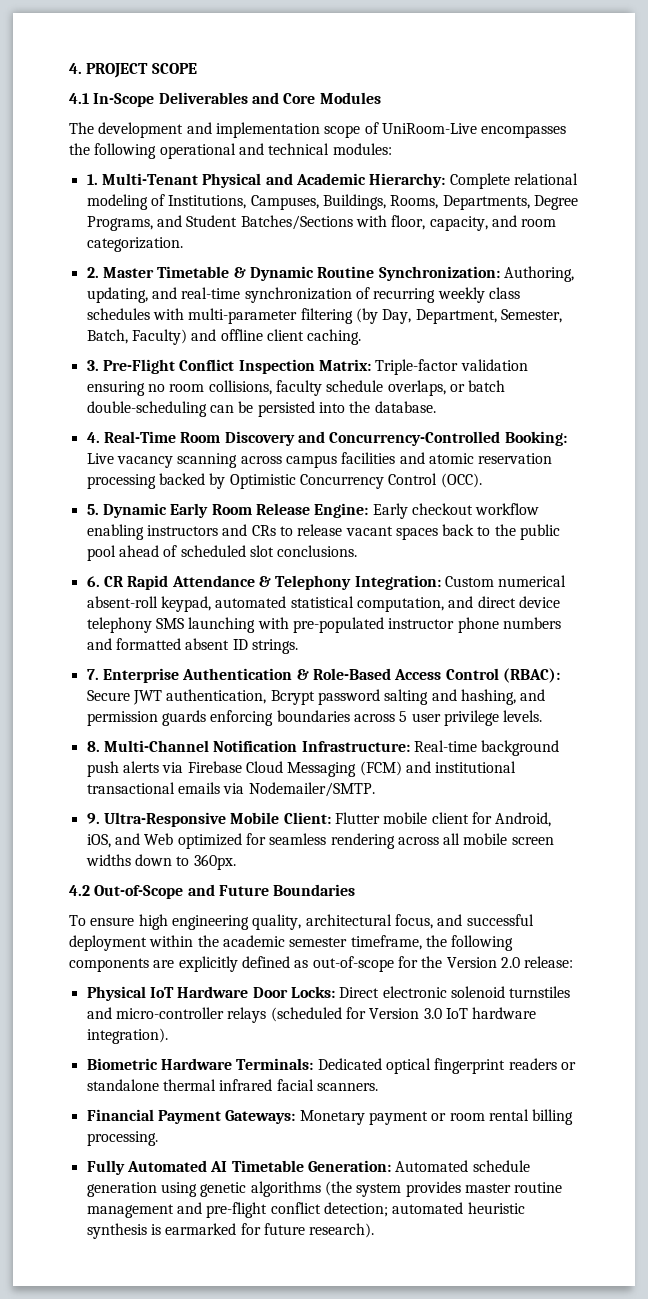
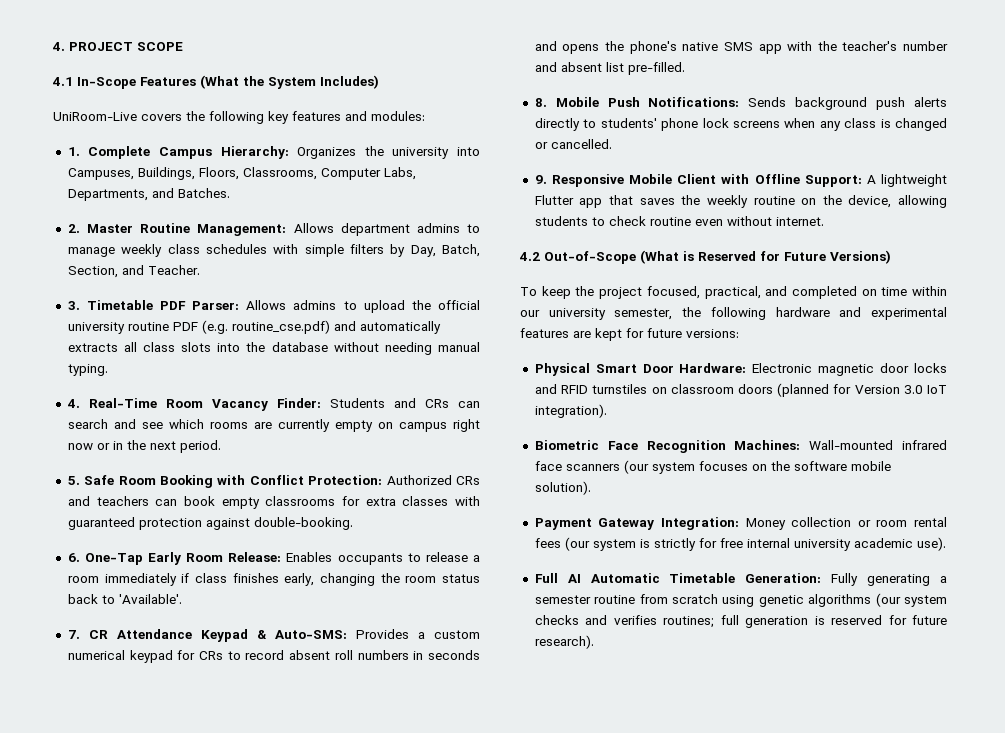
[158,92,381,104] [69,122,567,138] [69,143,392,159] [86,173,578,189] [86,194,578,210] [86,215,557,231] [86,237,183,252] [86,266,574,282] [86,287,520,303] [86,308,562,324] [86,329,362,345] [86,359,528,375] [86,380,506,396] [86,401,436,417] [86,431,567,446] [86,452,553,468] [86,473,482,489] [86,503,540,519] [86,524,561,540] [86,545,358,561] [86,575,567,590] [86,596,560,612] [86,617,561,633] [86,638,298,654] [86,668,560,683] [86,689,546,705] [86,710,543,726] [86,740,560,756] [86,761,517,777] [86,782,375,797] [86,812,552,827] [86,833,554,849] [85,854,236,870] [69,884,356,899] [69,914,534,930] [69,935,514,951] [69,956,574,972] [86,986,571,1001] [86,1007,342,1023] Deliverables and Core Modules // The development and implementation scope of UniRoom-Live encompasses the following operational and technical modules: // 1. Multi-Tenant Physical and Academic Hierarchy: Complete relational modeling of Institutions, Campuses, Buildings, Rooms, Departments, Degree Programs, and Student Batches/Sections with floor, capacity, and room categorization. // 2. Master Timetable & Dynamic Routine Synchronization: Authoring, updating, and real-time synchronization of recurring weekly class schedules with multi-parameter filtering (by Day, Department, Semester, Batch, Faculty) and offline client caching. // 3. Pre-Flight Conflict Inspection Matrix: Triple-factor validation ensuring no room collisions, faculty schedule overlaps, or batch double-scheduling can be persisted into the database. // 4. Real-Time Room Discovery and Concurrency-Controlled Booking: Live vacancy scanning across campus facilities and atomic reservation processing backed by Optimistic Concurrency Control (OCC). // 5. Dynamic Early Room Release Engine: Early checkout workflow enabling instructors and CRs to release vacant spaces back to the public pool ahead of scheduled slot conclusions. // 6. CR Rapid Attendance & Telephony Integration: Custom numerical absent-roll keypad, automated statistical computation, and direct device telephony SMS launching with pre-populated instructor phone numbers and formatted absent ID strings. // 7. Enterprise Authentication & Role-Based Access Control (RBAC): Secure JWT authentication, Bcrypt password salting and hashing, and permission guards enforcing boundaries across 5 user privilege levels. // 8. Multi-Channel Notification Infrastructure: Real-time background push alerts via Firebase Cloud Messaging (FCM) and institutional transactional emails via Nodemailer/SMTP. // 9. Ultra-Responsive Mobile Client: Flutter mobile client for Android, iOS, and Web optimized for seamless rendering across all mobile screen widths down to 360px. // 4.2 Out-of-Scope and Future Boundaries // To ensure high engineering quality, architectural focus, and successful deployment within the academic semester timeframe, the following components are explicitly defined as out-of-scope for the Version 2.0 release: // Physical IoT Hardware Door Locks: Direct electronic solenoid turnstiles and micro-controller relays (scheduled -> [140,75,379,89] [53,111,425,124] [67,146,480,159] [67,167,416,180] [67,188,230,201] [67,223,480,236] [67,244,481,257] [67,265,200,278] [67,300,480,313] [67,320,441,334] [67,342,480,355] [67,364,108,376] [66,398,481,411] [67,419,480,432] [67,440,221,453] [67,475,481,488] [67,496,480,509] [67,517,353,530] [67,552,480,565] [67,573,480,586] [67,594,182,604] [67,629,481,642] [67,650,480,663] [534,41,948,54] [534,62,685,75] [534,97,947,110] [534,118,947,131] [534,139,612,149] [534,174,947,187] [534,195,947,208] [534,216,824,226] [519,250,891,264] [520,286,947,299] [520,307,947,320] [520,328,739,341] [534,363,947,376] [534,383,830,397] Features (What the System Includes) // UniRoom-Live covers the following key features and modules: // 1. Complete Campus Hierarchy: Organizes the university into Campuses, Buildings, Floors, Classrooms, Computer Labs, Departments, and Batches. // 2. Master Routine Management: Allows department admins to manage weekly class schedules with simple filters by Day, Batch, Section, and Teacher. // 3. Timetable PDF Parser: Allows admins to upload the official university routine PDF (e.g. routine_cse.pdf) and automatically extracts all class slots into the database without needing manual typing. // 4. Real-Time Room Vacancy Finder: Students and CRs can search and see which rooms are currently empty on campus right now or in the next period. // 5. Safe Room Booking with Conflict Protection: Authorized CRs and teachers can book empty classrooms for extra classes with guaranteed protection against double-booking. // 6. One-Tap Early Room Release: Enables occupants to release a room immediately if class finishes early, changing the room status back to 'Available'. // 7. CR Attendance Keypad & Auto-SMS: Provides a custom numerical keypad for CRs to record absent roll numbers in seconds and opens the phone's native SMS app with the teacher's number and absent list pre-filled. // 8. Mobile Push Notifications: Sends background push alerts directly to students' phone lock screens when any class is changed or cancelled. // 9. Responsive Mobile Client with Offline Support: A lightweight Flutter app that saves the weekly routine on the device, allowing students to check routine even without internet. // 4.2 Out-of-Scope (What is Reserved for Future Versions) // To keep the project focused, practical, and completed on time within our university semester, the following hardware and experimental features are kept for future versions: // Physical Smart Door Hardware: Electronic magnetic door locks and RFID turnstiles on classroom doors (planned
[472,1007,537,1019] hardware -> (947, 389) none
[160,1058,576,1074] [86,1079,378,1091] [86,1109,574,1125] [86,1131,158,1146] [86,1160,530,1175] [86,1181,563,1197] [86,1202,525,1218] [86,1223,237,1239] Hardware Terminals: Dedicated optical fingerprint readers or standalone thermal infrared facial scanners. // Financial Payment Gateways: Monetary payment or room rental billing processing. // Fully Automated AI Timetable Generation: Automated schedule generation using genetic algorithms (the system provides master routine management and pre-flight conflict detection; automated heuristic synthesis is earmarked -> [607,440,947,453] [534,460,891,474] [534,481,591,495] [534,517,947,530] [534,537,946,551] [534,573,947,586] [534,593,947,607] [534,615,883,628] Face Recognition Machines: Wall-mounted infrared face scanners (our system focuses on the software mobile solution). // Payment Gateway Integration: Money collection or room rental fees (our system is strictly for free internal university academic use). // Full AI Automatic Timetable Generation: Fully generating a semester routine from scratch using genetic algorithms (our system checks and verifies routines; full generation is reserved

